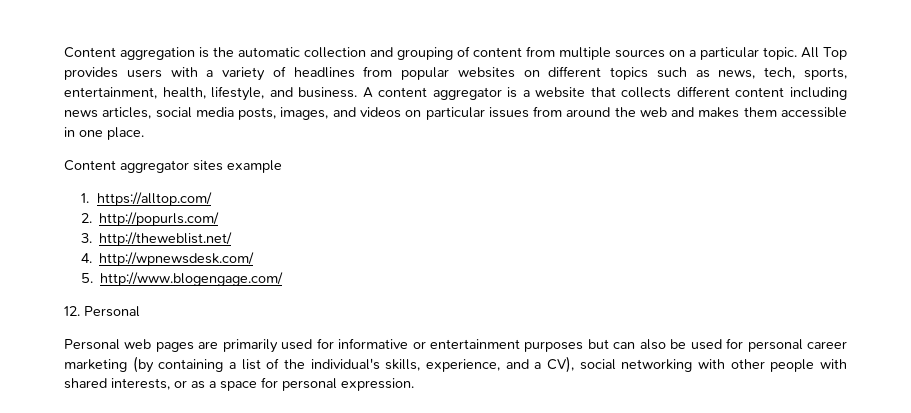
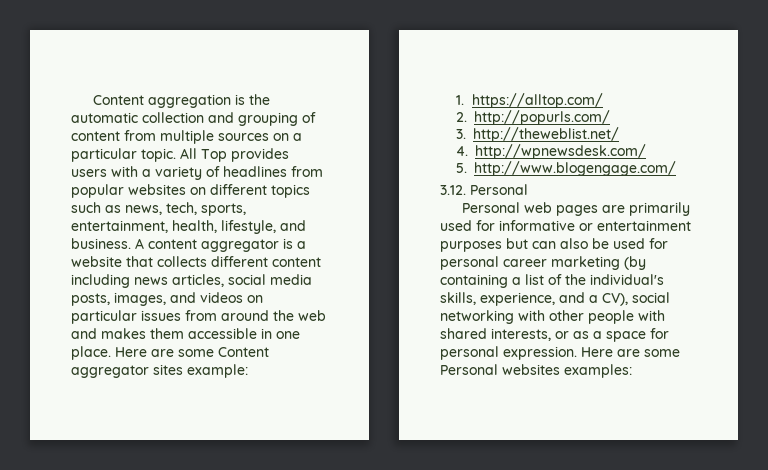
(144, 133) // -> [115,347,214,357] Here are some
[227,160,282,173] example -> [187,364,248,378] example:
[64,306,80,316] 12. -> [440,185,466,195] 3.12.
(414, 384) none -> [581,347,680,357] [440,364,632,378] Here are some Personal websites examples:

